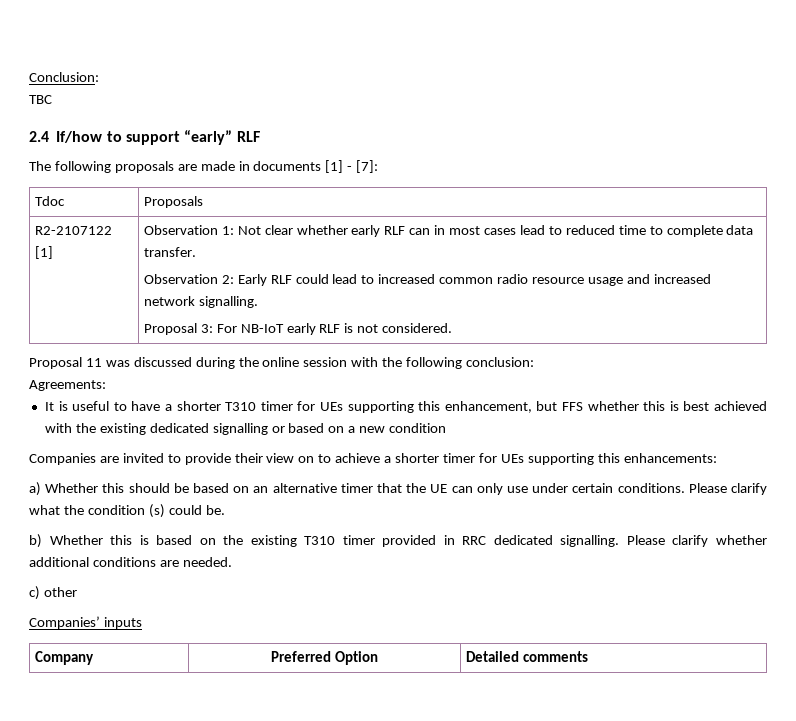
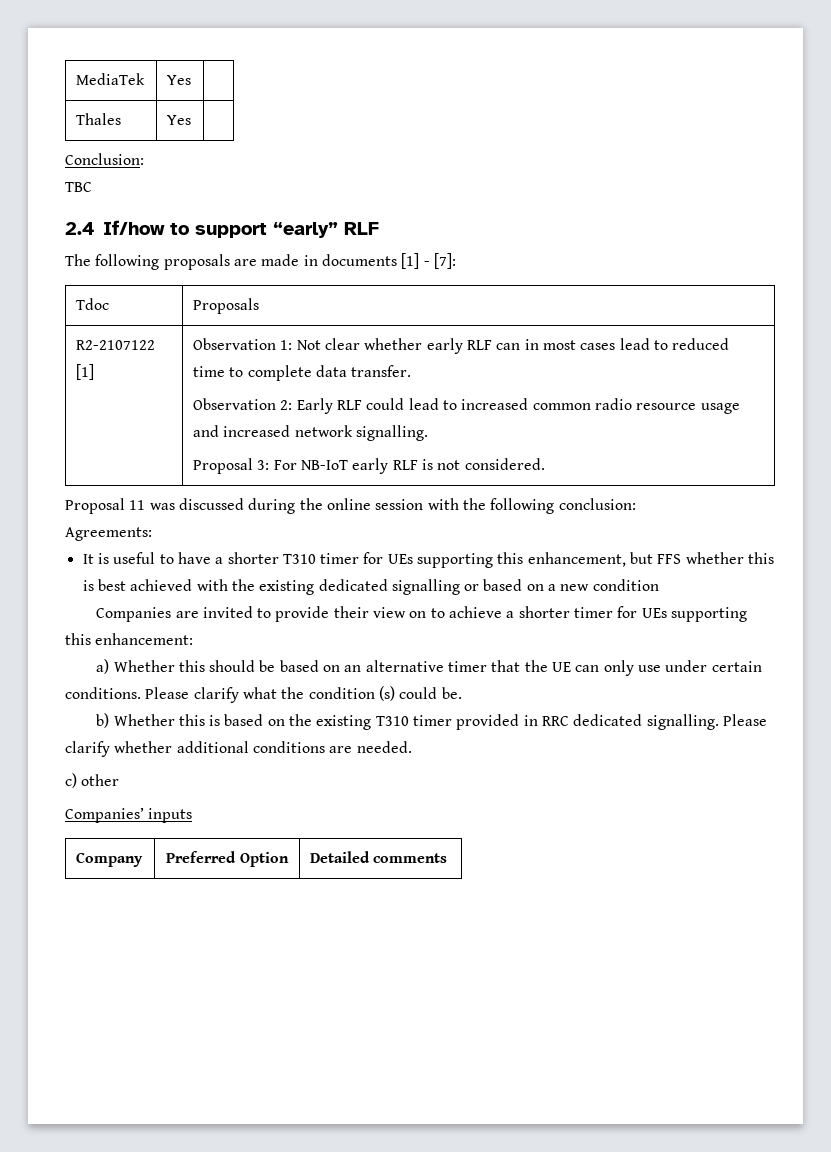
(29, 77) none -> [76,73,146,85] [167,75,192,85] [76,113,122,125] [167,115,192,125] MediaTek | Yes | // Thales | Yes | //
[623,453,717,463] enhancements: -> [95,633,194,645] enhancement:

